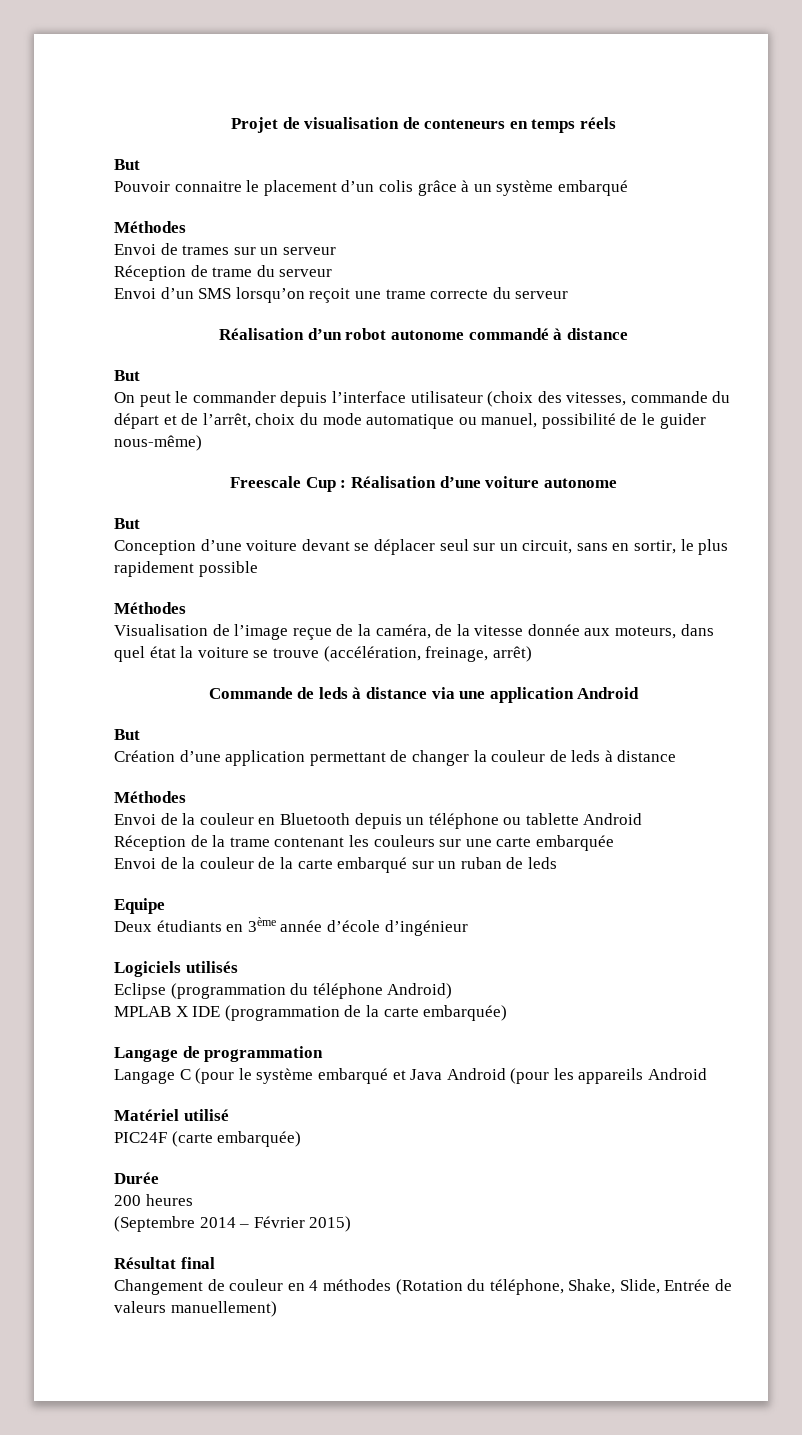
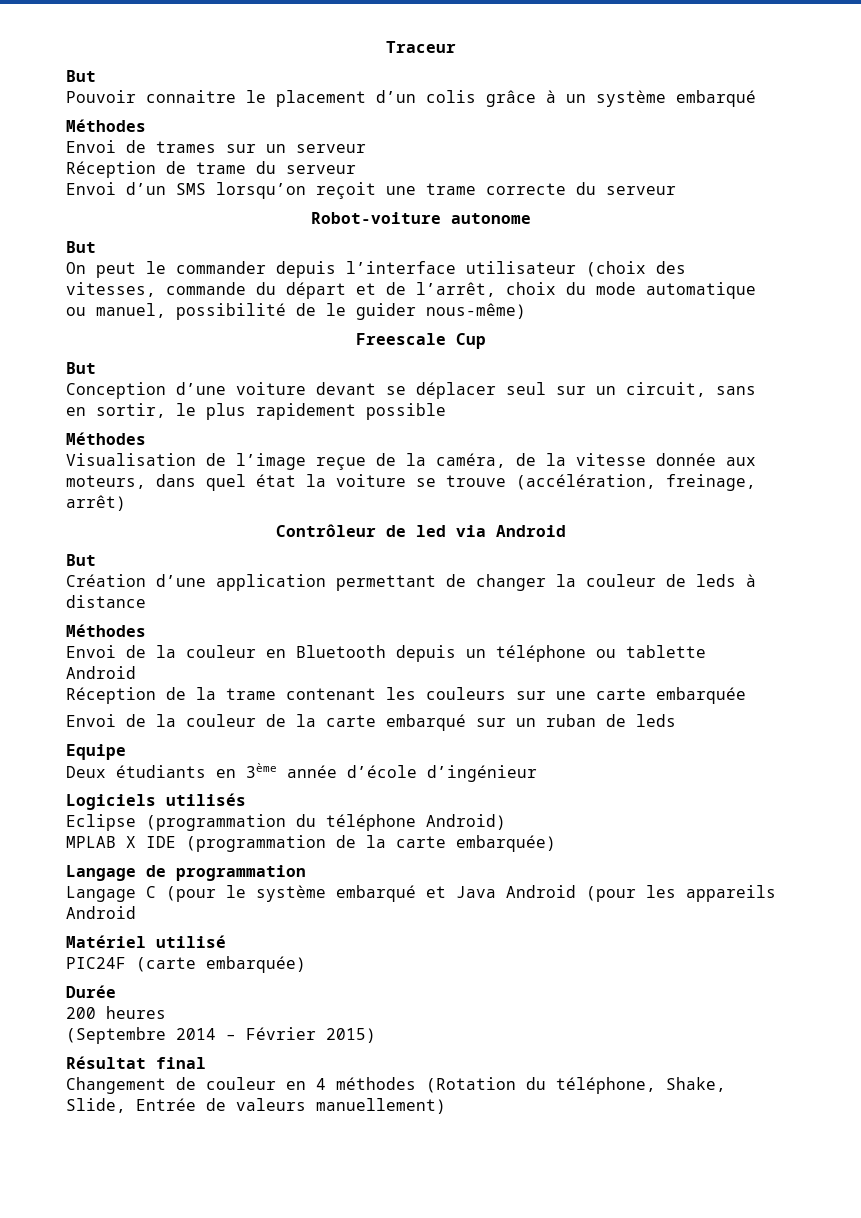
[230,117,617,133] Projet de visualisation de conteneurs en temps réels -> [386,41,456,53] Traceur
[219,328,628,340] Réalisation d’un robot autonome commandé à distance -> [311,212,531,224] Robot-voiture autonome
[340,476,617,488] : Réalisation d’une voiture autonome -> (486, 341) none
[208,687,574,703] Commande de leds à distance via une application -> [276,524,486,537] Contrôleur de led via

